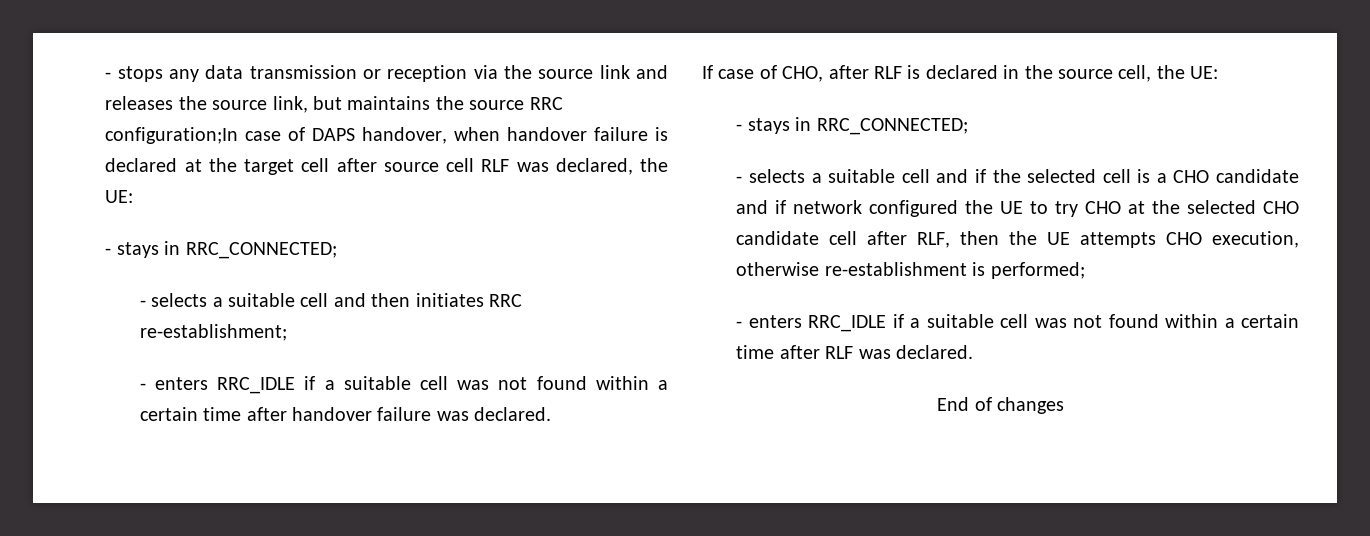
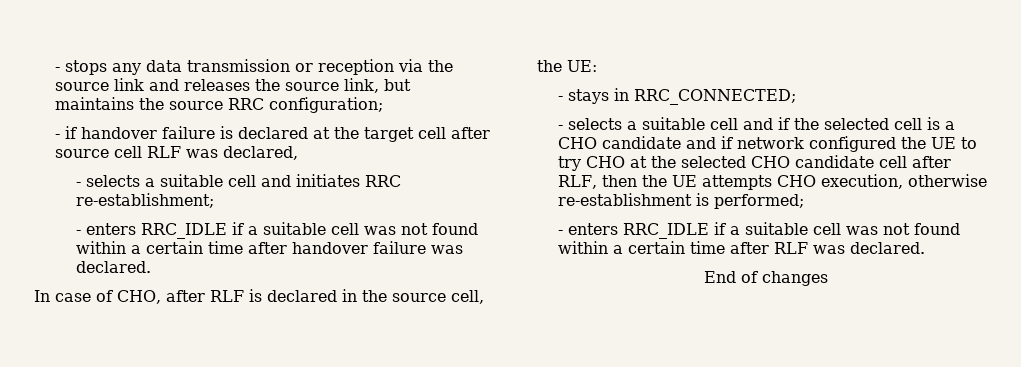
[105,127,501,144] configuration;In case of DAPS handover, when -> [269,97,384,113] [55,126,78,139] configuration; // - if
[640,158,669,172] [105,190,134,203] [105,241,337,259] [139,293,411,307] the UE: // - stays in RRC_CONNECTED; // - selects a suitable cell and then -> [76,174,292,187] // - selects a suitable cell and
[702,65,713,79] If -> [34,290,50,302] In

